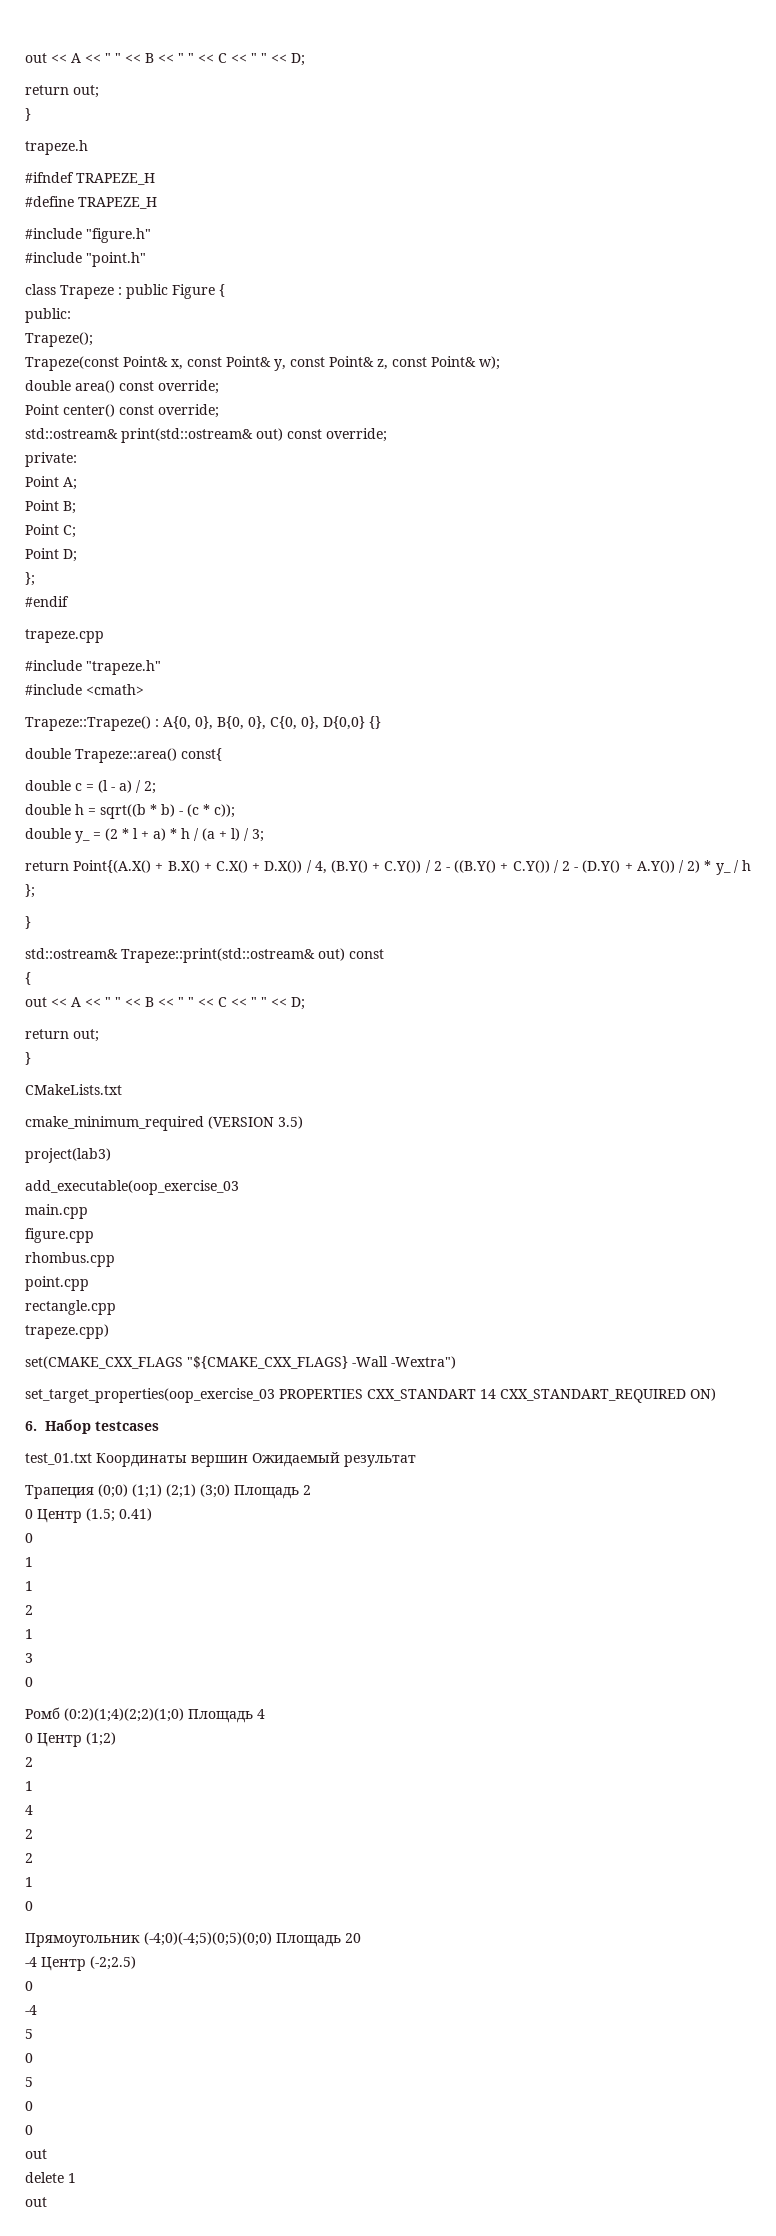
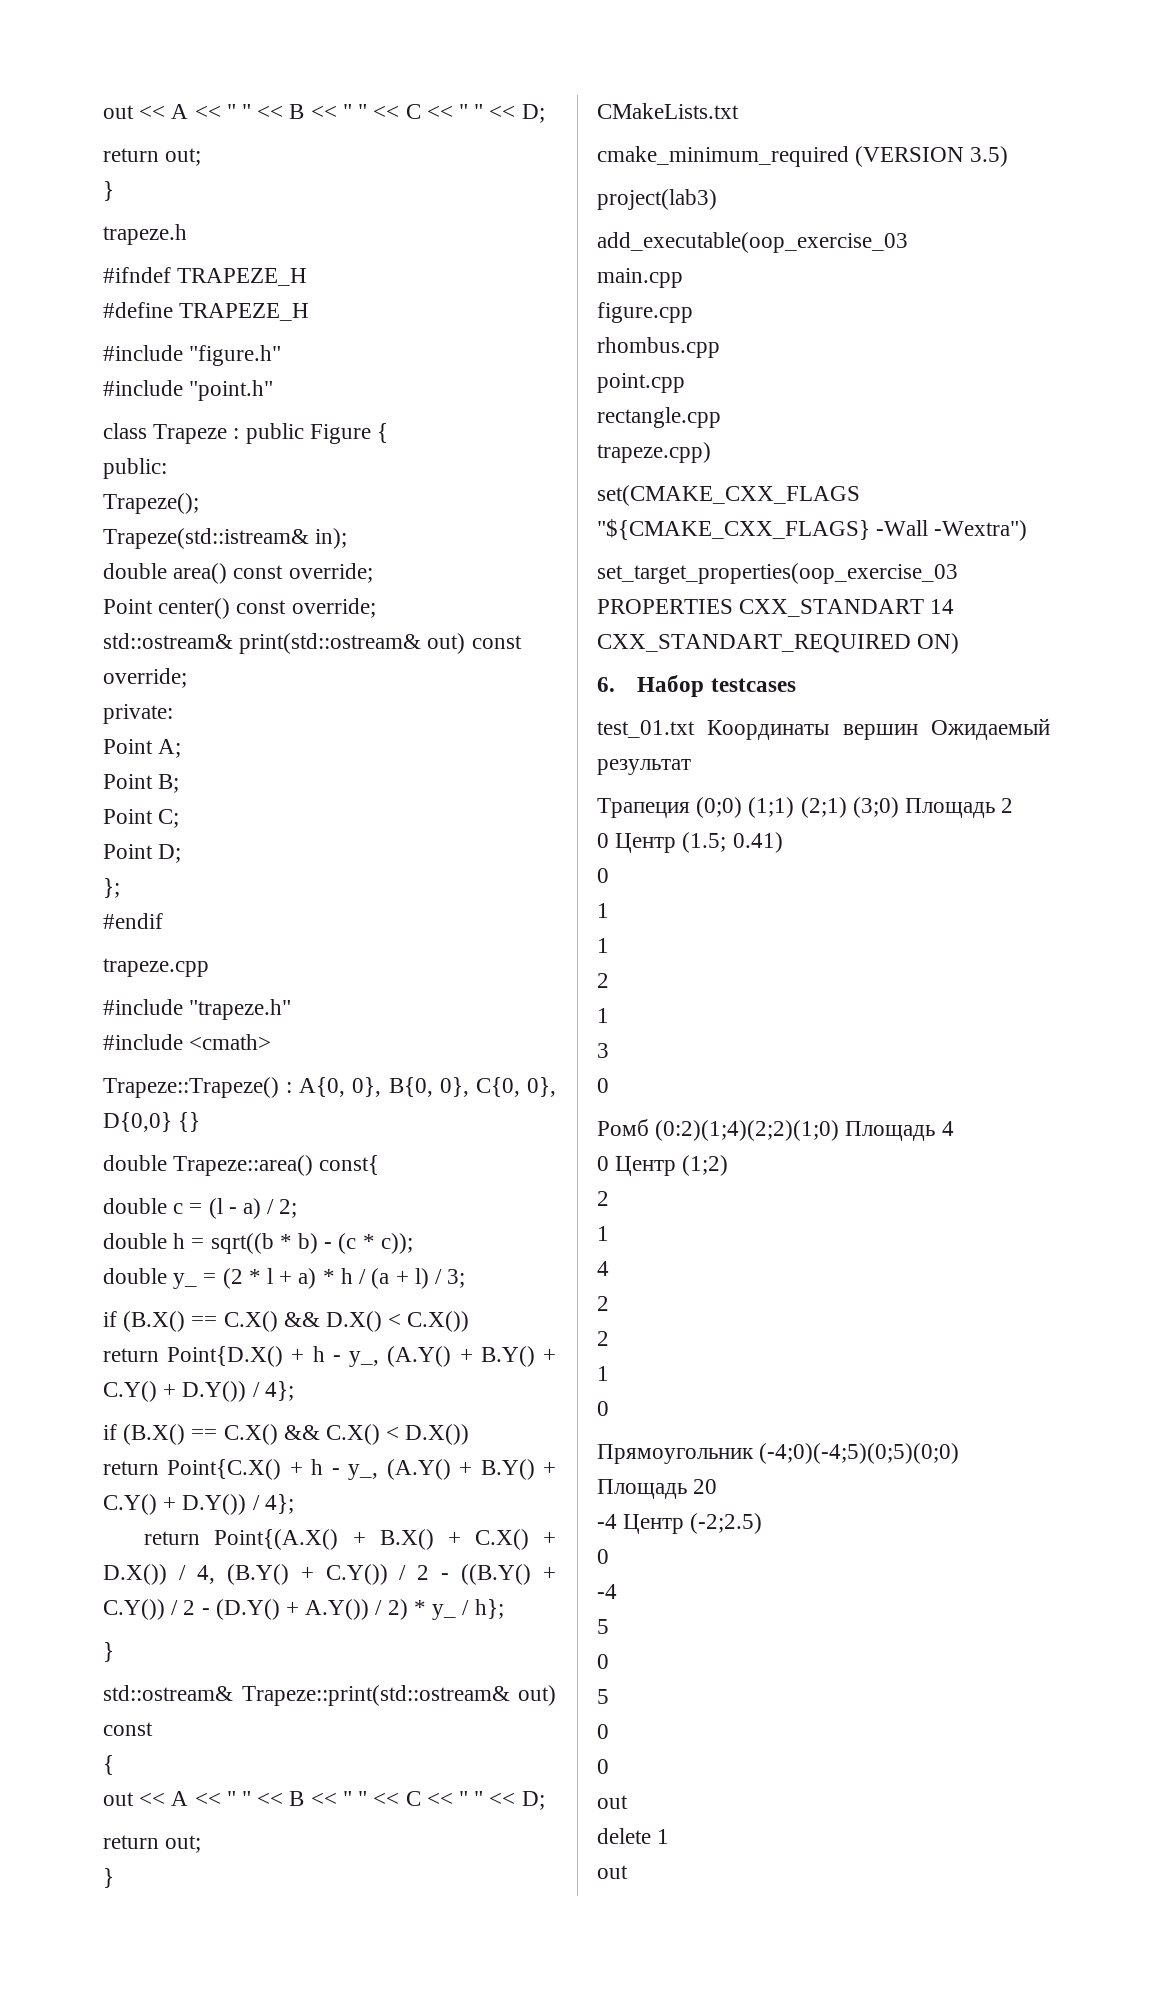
[25,356,500,371] Trapeze(const Point& x, const Point& y, const Point& z, const Point& w); -> [103,528,348,549] Trapeze(std::istream& in);
(264, 835) none -> [103,1311,470,1332] [103,1346,556,1367] [103,1381,294,1402] [103,1424,470,1445] [103,1459,556,1480] [103,1494,294,1515] // if (B.X() == C.X() && D.X() < C.X()) // return Point{D.X() + h - y_, (A.Y() + B.Y() + C.Y() + D.Y()) / 4}; // if (B.X() == C.X() && C.X() < D.X()) // return Point{C.X() + h - y_, (A.Y() + B.Y() + C.Y() + D.Y()) / 4};
[742,860,752,871] [25,884,35,898] h }; -> [474,1599,504,1619] h};

